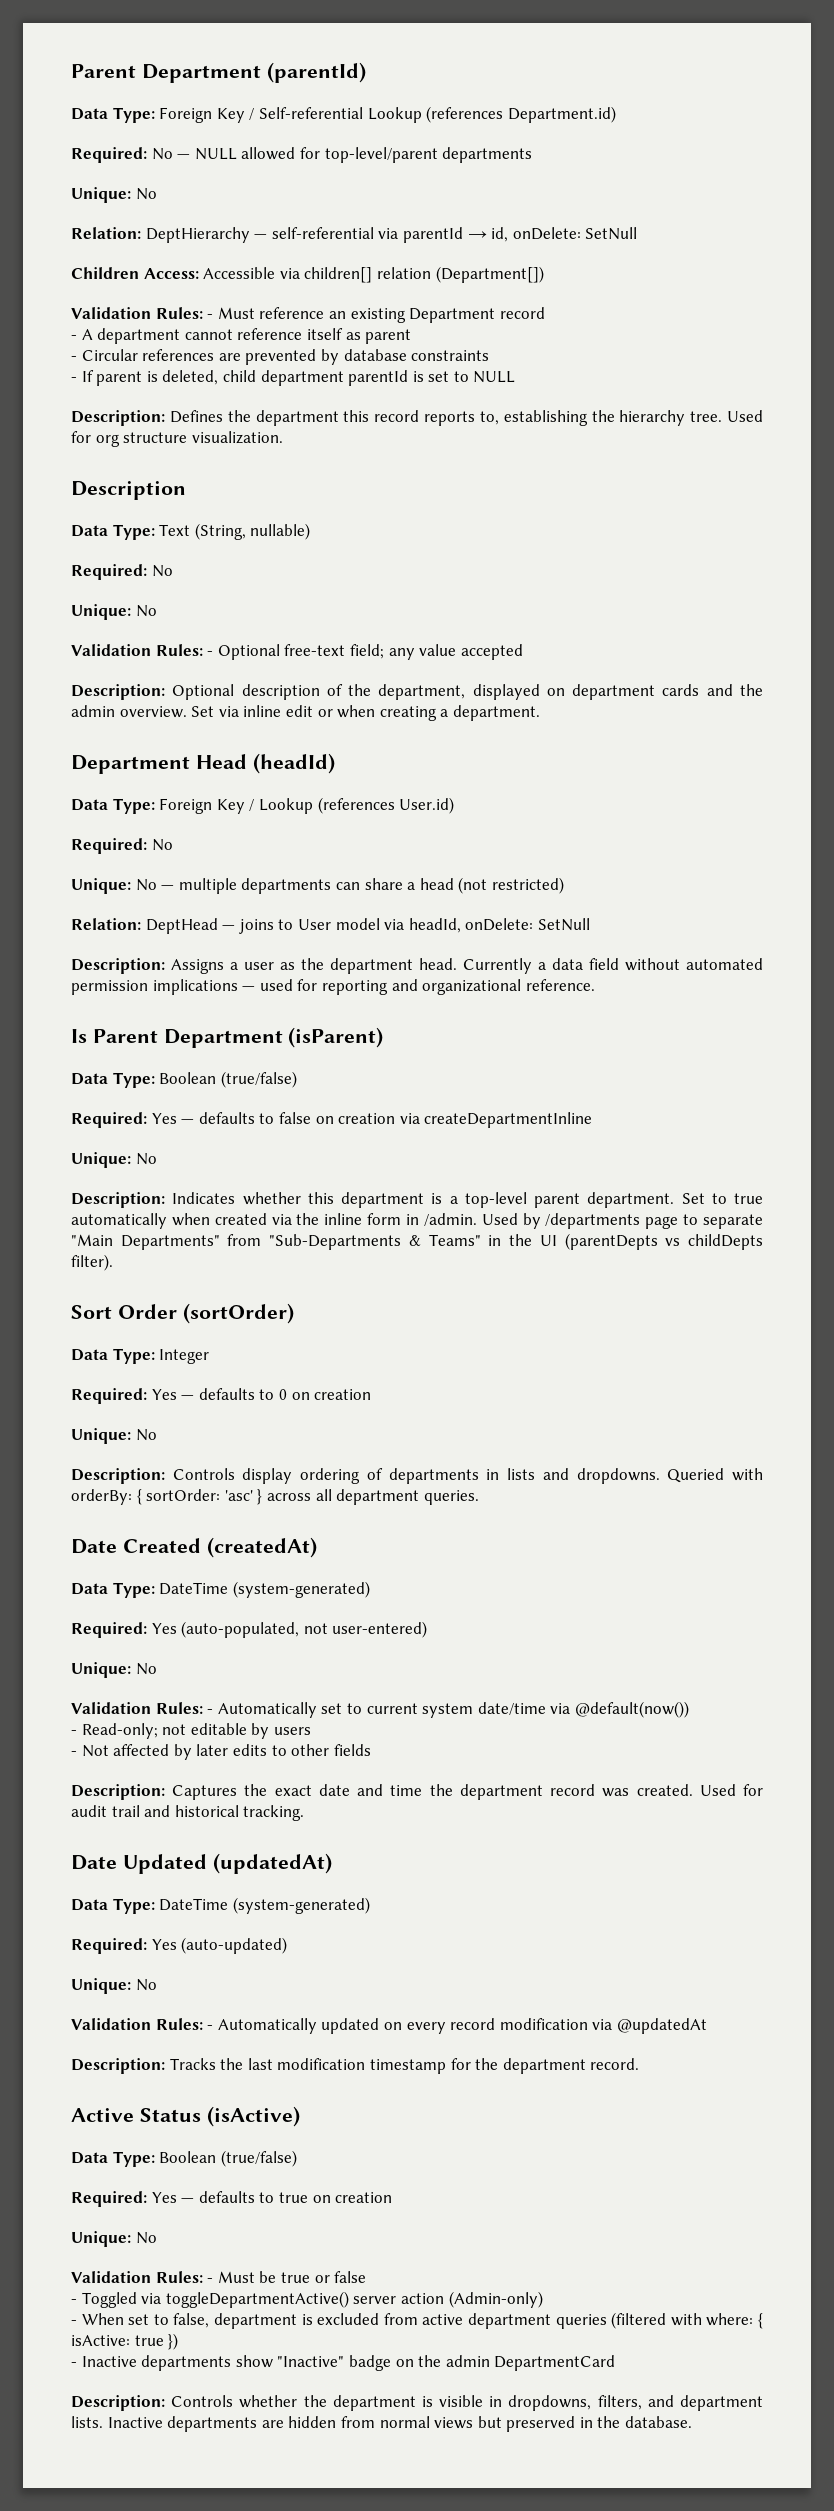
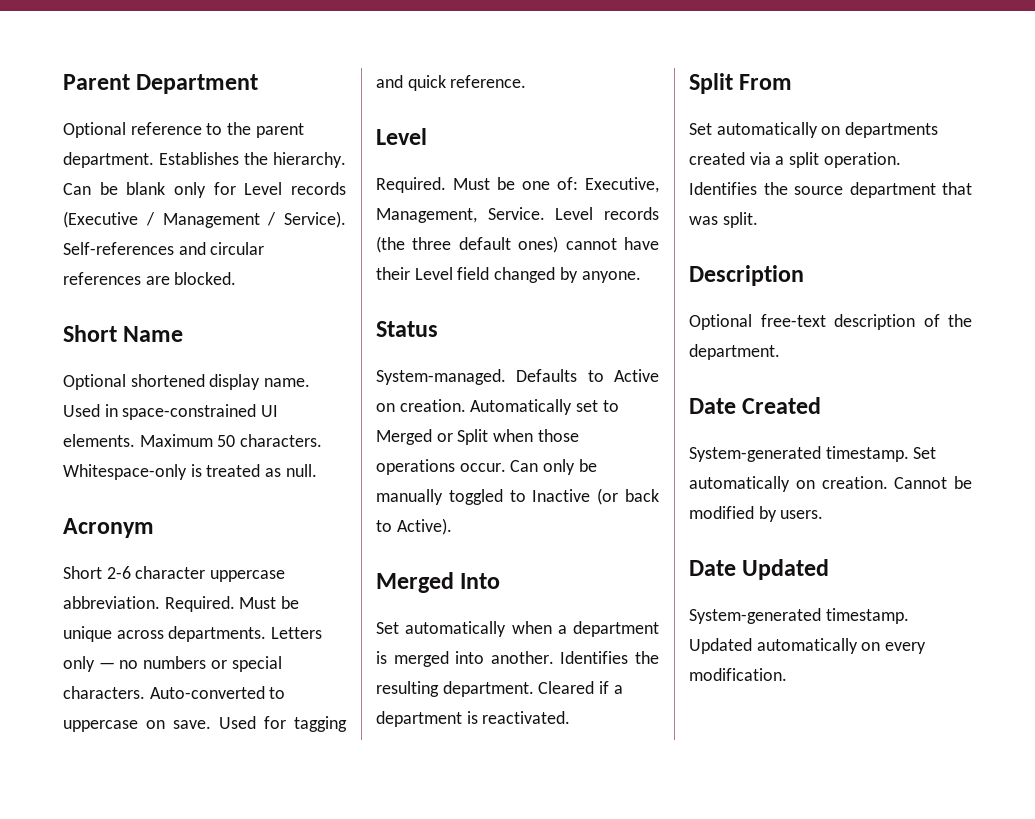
[71,62,366,83] [71,106,616,123] [71,147,533,163] [71,187,157,203] [71,227,638,243] [71,266,544,283] [71,307,545,323] [71,328,412,344] [71,349,490,365] [71,370,516,386] [71,410,763,426] [71,431,283,447] [71,481,186,500] [71,523,311,540] [71,564,173,580] [71,604,157,620] [71,644,523,660] [71,684,763,700] [71,705,540,721] [71,753,335,774] [71,797,455,814] [71,838,173,854] [71,877,564,894] [71,918,590,934] [71,958,763,974] [71,979,595,995] [71,1027,384,1048] [71,1071,297,1088] [71,1112,593,1128] [71,1152,157,1168] [71,1192,763,1208] [71,1213,763,1229] [71,1233,764,1250] [71,1254,113,1271] [71,1303,294,1324] [71,1348,210,1364] [71,1388,372,1404] [71,1428,157,1444] [71,1468,764,1484] [71,1489,479,1505] [71,1537,317,1558] [71,1581,370,1598] [71,1621,428,1638] [71,1662,157,1678] [71,1701,689,1718] [71,1723,311,1739] [71,1744,371,1760] [71,1784,763,1800] [71,1805,305,1821] [71,1853,332,1874] [71,1897,370,1914] [71,1937,288,1954] [71,1978,157,1994] [71,2018,707,2034] [71,2058,640,2074] [71,2106,300,2127] [71,2150,297,2167] [71,2191,393,2207] [71,2231,157,2247] [71,2271,367,2283] [71,2291,543,2308] [71,2312,764,2329] [71,2333,179,2350] [71,2355,616,2371] [71,2395,763,2411] [71,2416,693,2432] Parent Department (parentId) // Data Type: Foreign Key / Self-referential Lookup (references Department.id) // Required: No — NULL allowed for top-level/parent departments // Unique: No // Relation: DeptHierarchy — self-referential via parentId → id, onDelete: SetNull // Children Access: Accessible via children[] relation (Department[]) // Validation Rules: - Must reference an existing Department record // - A department cannot reference itself as parent // - Circular references are prevented by database constraints // - If parent is deleted, child department parentId is set to NULL // Description: Defines the department this record reports to, establishing the hierarchy tree. Used for org structure visualization. // Description // Data Type: Text (String, nullable) // Required: No // Unique: No // Validation Rules: - Optional free-text field; any value accepted // Description: Optional description of the department, displayed on department cards and the admin overview. Set via inline edit or when creating a department. // Department Head (headId) // Data Type: Foreign Key / Lookup (references User.id) // Required: No // Unique: No — multiple departments can share a head (not restricted) // Relation: DeptHead — joins to User model via headId, onDelete: SetNull // Description: Assigns a user as the department head. Currently a data field without automated permission implications — used for reporting and organizational reference. // Is Parent Department (isParent) // Data Type: Boolean (true/false) // Required: Yes — defaults to false on creation via createDepartmentInline // Unique: No // Description: Indicates whether this department is a top-level parent department. Set to true automatically when created via the inline form in /admin. Used by /departments page to separate "Main Departments" from "Sub-Departments & Teams" in the UI (parentDepts vs childDepts filter). // Sort Order (sortOrder) // Data Type: Integer // Required: Yes — defaults to 0 on creation // Unique: No // Description: Controls display ordering of departments in lists and dropdowns. Queried with orderBy: { sortOrder: 'asc' } across all department queries. // Date Created (createdAt) // Data Type: DateTime (system-generated) // Required: Yes (auto-populated, not user-entered) // Unique: No // Validation Rules: - Automatically set to current system date/time via @default(now()) // - Read-only; not editable by users // - Not affected by later edits to other fields // Description: Captures the exact date and time the department record was created. Used for audit trail and historical tracking. // Date Updated (updatedAt) // Data Type: DateTime (system-generated) // Required: Yes (auto-updated) // Unique: No // Validation Rules: - Automatically updated on every record modification via @updatedAt // Description: Tracks the last modification timestamp for the department record. // Active Status (isActive) // Data Type: Boolean (true/false) // Required: Yes — defaults to true on creation // Unique: No // Validation Rules: - Must be true or false // - Toggled via toggleDepartmentActive() server action (Admin-only) // - When set to false, department is excluded from active department queries (filtered with where: { isActive: true }) // - Inactive departments show "Inactive" badge on the admin DepartmentCard // Description: Controls whether the department is visible in dropdowns, filters, and department lists. Inactive departments are hidden from normal views but preserved in the database. -> [63,74,259,94] [63,122,304,138] [63,152,346,168] [63,182,346,198] [63,211,346,228] [63,242,265,255] [63,272,237,285] [63,325,184,342] [63,374,311,390] [63,404,279,420] [63,434,323,447] [63,464,317,480] [63,518,154,538] [63,566,286,582] [63,596,300,612] [63,626,323,642] [63,656,282,672] [63,686,286,699] [63,716,347,732] [376,75,527,91] [376,128,427,145] [376,177,659,193] [376,207,659,223] [376,236,659,253] [376,267,641,283] [376,321,438,337] [376,369,659,385] [376,399,619,415] [376,429,579,445] [376,459,597,475] [376,488,659,505] [376,518,452,535] [376,572,501,593] [376,621,659,637] [376,651,659,667] [376,681,623,697] [376,711,571,727] [689,73,793,94] [689,122,939,138] [689,152,901,168] [689,182,972,198] [689,212,758,228] [689,265,804,286] [689,314,972,330] [689,344,780,360] [689,397,822,414] [689,446,937,462] [689,476,972,492] [689,506,824,522] [689,559,830,580] [689,608,909,624] [689,638,927,654] [689,668,787,681] Parent Department // Optional reference to the parent department. Establishes the hierarchy. Can be blank only for Level records (Executive / Management / Service). Self-references and circular references are blocked. // Short Name // Optional shortened display name. Used in space-constrained UI elements. Maximum 50 characters. Whitespace-only is treated as null. // Acronym // Short 2-6 character uppercase abbreviation. Required. Must be unique across departments. Letters only — no numbers or special characters. Auto-converted to uppercase on save. Used for tagging and quick reference. // Level // Required. Must be one of: Executive, Management, Service. Level records (the three default ones) cannot have their Level field changed by anyone. // Status // System-managed. Defaults to Active on creation. Automatically set to Merged or Split when those operations occur. Can only be manually toggled to Inactive (or back to Active). // Merged Into // Set automatically when a department is merged into another. Identifies the resulting department. Cleared if a department is reactivated. // Split From // Set automatically on departments created via a split operation. Identifies the source department that was split. // Description // Optional free-text description of the department. // Date Created // System-generated timestamp. Set automatically on creation. Cannot be modified by users. // Date Updated // System-generated timestamp. Updated automatically on every modification.

